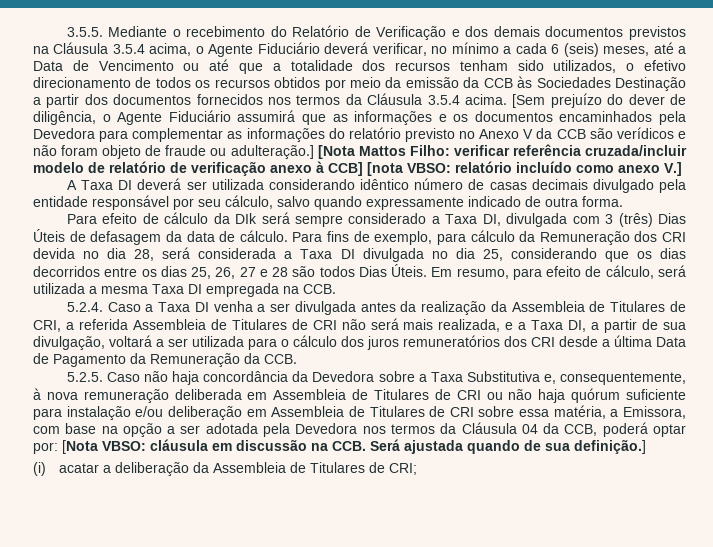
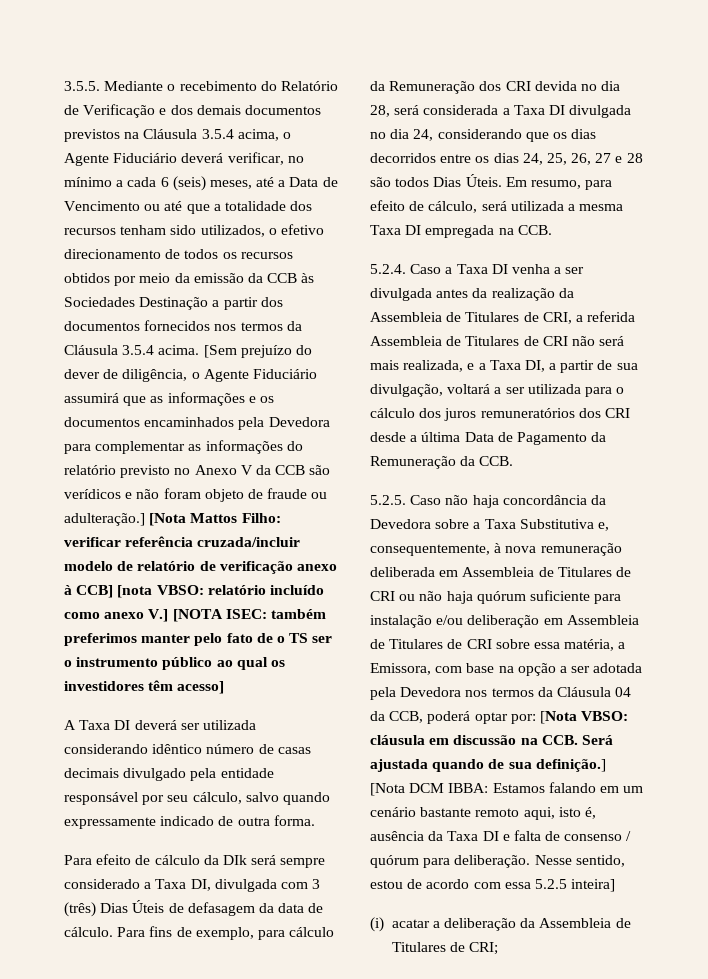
(682, 169) none -> [172,609,326,622] [64,633,333,646] [64,657,285,670] [64,680,225,694] [NOTA ISEC: também preferimos manter pelo fato de o TS ser o instrumento público ao qual os investidores têm acesso]
[482,249,503,261] 25, -> [413,129,434,141] 24,
(187, 271) none -> [522,153,543,165] 24,
(646, 446) none -> [370,782,644,796] [370,807,596,820] [370,830,632,841] [370,855,625,868] [370,879,616,892] [Nota DCM IBBA: Estamos falando em um cenário bastante remoto aqui, isto é, ausência da Taxa DI e falta de consenso / quórum para deliberação. Nesse sentido, estou de acordo com essa 5.2.5 inteira]

